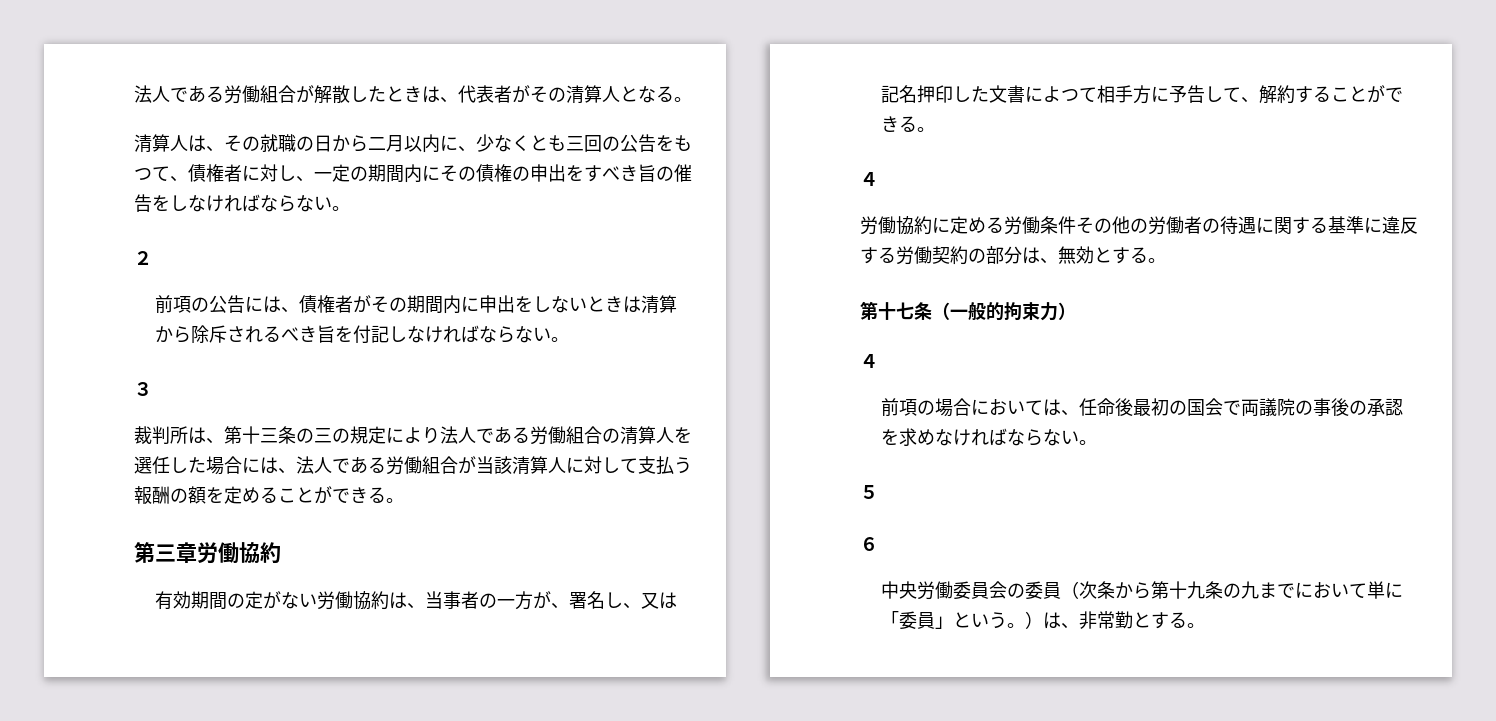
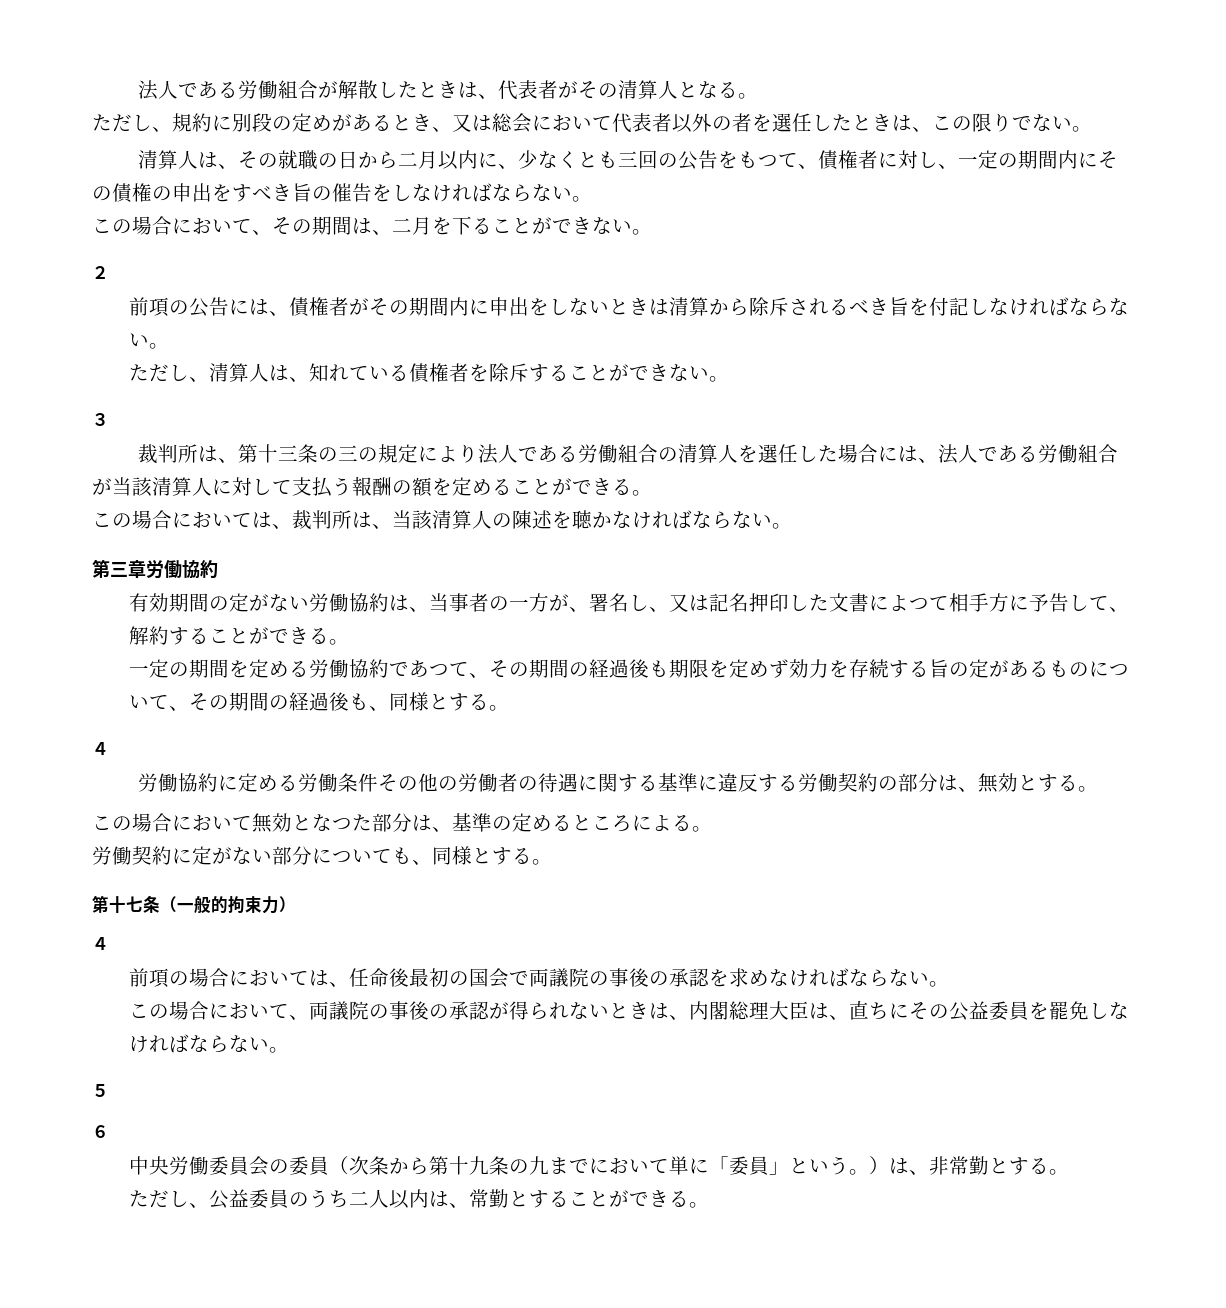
(692, 99) none -> [92,113,1092,133] // ただし、規約に別段の定めがあるとき、又は総会において代表者以外の者を選任したときは、この限りでない。
(350, 208) none -> [92,216,652,235] // この場合において、その期間は、二月を下ることができない。
(569, 339) none -> [128,363,729,383] // ただし、清算人は、知れている債権者を除斥することができない。
(404, 500) none -> [92,510,792,530] // この場合においては、裁判所は、当該清算人の陳述を聴かなければならない。
(935, 129) none -> [128,659,1129,678] [128,692,509,711] // 一定の期間を定める労働協約であつて、その期間の経過後も期限を定めず効力を存続する旨の定があるものについて、その期間の経過後も、同様とする。
(1166, 260) none -> [92,813,712,833] [92,846,552,865] // この場合において無効となつた部分は、基準の定めるところによる。 // 労働契約に定がない部分についても、同様とする。
(1097, 442) none -> [128,1000,1129,1021] [128,1034,289,1053] // この場合において、両議院の事後の承認が得られないときは、内閣総理大臣は、直ちにその公益委員を罷免しなければならない。
(1205, 625) none -> [128,1189,709,1209] // ただし、公益委員のうち二人以内は、常勤とすることができる。

